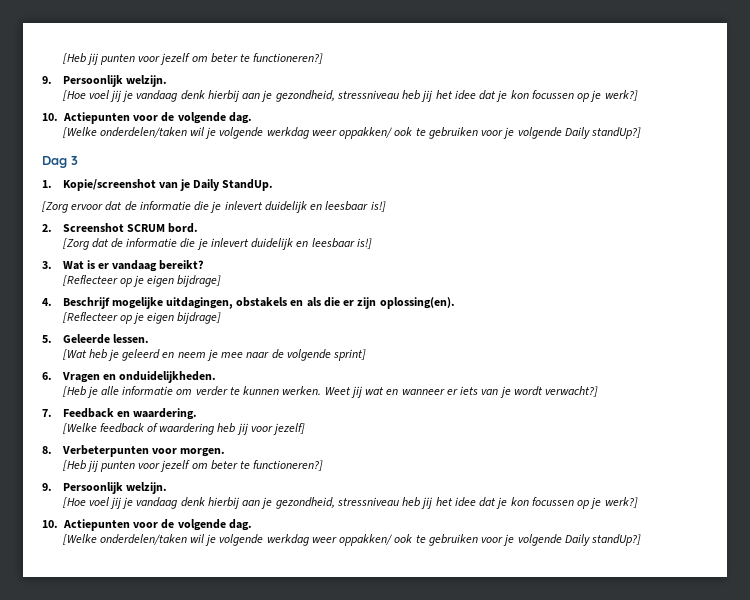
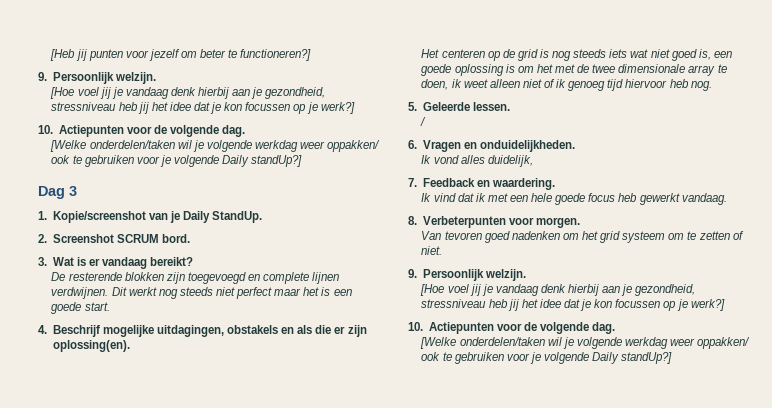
[42,201,386,213] [42,223,198,233] [62,238,372,250] [Zorg ervoor dat de informatie die je inlevert duidelijk en leesbaar is!] // 2. Screenshot SCRUM bord. // [Zorg dat de informatie die je inlevert duidelijk en leesbaar is!] -> [38,234,190,243] 2. Screenshot SCRUM bord.
[62,275,222,287] [Reflecteer op je eigen bijdrage] -> [51,272,340,284] [51,287,352,299] [51,302,110,314] De resterende blokken zijn toegevoegd en complete lijnen verdwijnen. Dit werkt nog steeds niet perfect maar het is een goede start.
[62,312,222,324] [42,334,149,344] [62,349,367,361] [42,371,216,383] [62,386,599,398] [42,408,197,420] [62,423,306,435] [42,445,225,457] [62,460,324,472] [Reflecteer op je eigen bijdrage] // 5. Geleerde lessen. // [Wat heb je geleerd en neem je mee naar de volgende sprint] // 6. Vragen en onduidelijkheden. // [Heb je alle informatie om verder te kunnen werken. Weet jij wat en wanneer er iets van je wordt verwacht?] // 7. Feedback en waardering. // [Welke feedback of waardering heb jij voor jezelf] // 8. Verbeterpunten voor morgen. // [Heb jij punten voor jezelf om beter te functioneren?] -> [421,49,732,61] [421,64,727,76] [421,79,712,91] [408,102,510,111] [420,117,427,126] [408,140,575,152] [421,155,533,167] [408,178,555,190] [421,193,727,205] [408,216,580,228] [421,231,744,243] [421,246,443,255] Het centeren op de grid is nog steeds iets wat niet goed is, een goede oplossing is om het met de twee dimensionale array te doen, ik weet alleen niet of ik genoeg tijd hiervoor heb nog. // 5. Geleerde lessen. // / // 6. Vragen en onduidelijkheden. // Ik vond alles duidelijk, // 7. Feedback en waardering. // Ik vind dat ik met een hele goede focus heb gewerkt vandaag. // 8. Verbeterpunten voor morgen. // Van tevoren goed nadenken om het grid systeem om te zetten of niet.

